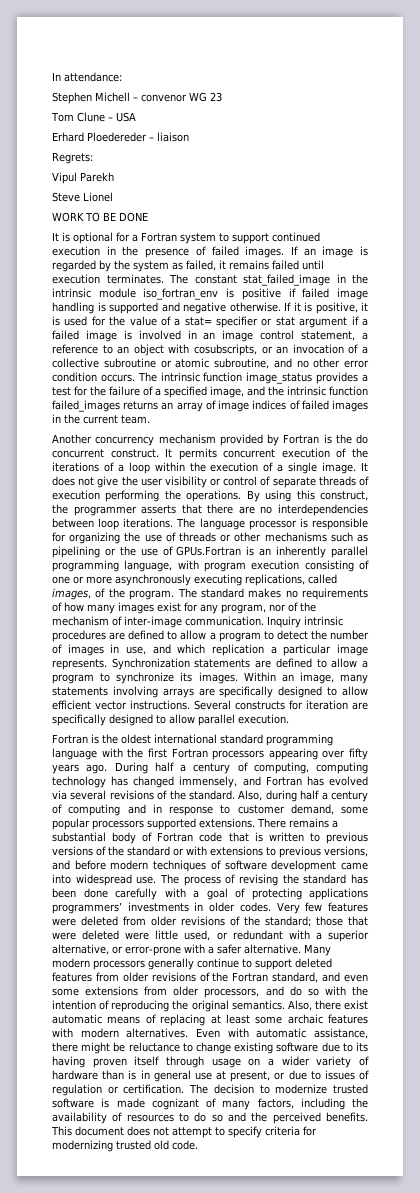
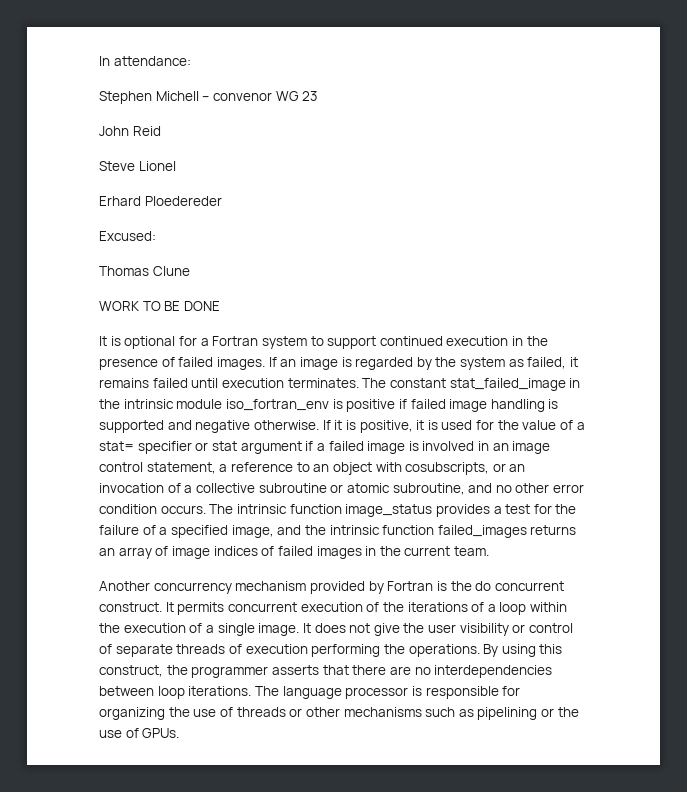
[51,112,136,122] [52,132,189,142] [52,152,93,164] [52,172,114,184] [52,192,113,202] Tom Clune – USA // Erhard Ploedereder – liaison // Regrets: // Vipul Parekh // Steve Lionel -> [99,126,161,136] [99,161,176,171] [99,196,222,206] [99,231,156,241] [99,266,190,276] John Reid // Steve Lionel // Erhard Ploedereder // Excused: // Thomas Clune
[176,546,368,558] [52,560,369,572] [52,574,337,586] [52,588,368,600] [52,602,316,614] [52,616,343,628] [52,630,369,642] [52,644,368,656] [52,658,369,670] [52,672,368,684] [52,686,368,698] [52,700,368,710] [52,714,289,726] [52,734,333,746] [52,748,368,760] [52,762,368,774] [52,776,368,788] [52,790,368,802] [52,804,368,816] [52,818,338,830] [52,832,368,844] [52,846,368,858] [52,860,369,872] [52,874,368,886] [52,888,368,900] [52,902,369,914] [52,916,368,927] [52,930,369,942] [52,944,331,956] [52,958,332,970] [52,972,368,983] [52,986,368,998] [52,1000,368,1012] [52,1014,368,1026] [52,1028,368,1039] [52,1042,368,1054] [52,1056,369,1068] [52,1070,369,1082] [52,1084,369,1096] [52,1098,368,1110] [52,1112,369,1124] [51,1126,317,1138] [52,1140,198,1152] GPUs.Fortran is an inherently parallel programming language, with program execution consisting of one or more asynchronously executing replications, called images, of the program. The standard makes no requirements of how many images exist for any program, nor of the mechanism of inter-image communication. Inquiry intrinsic procedures are defined to allow a program to detect the number of images in use, and which replication a particular image represents. Synchronization statements are defined to allow a program to synchronize its images. Within an image, many statements involving arrays are specifically designed to allow efficient vector instructions. Several constructs for iteration are specifically designed to allow parallel execution. // Fortran is the oldest international standard programming language with the first Fortran processors appearing over fifty years ago. During half a century of computing, computing technology has changed immensely, and Fortran has evolved via several revisions of the standard. Also, during half a century of computing and in response to customer demand, some popular processors supported extensions. There remains a substantial body of Fortran code that is written to previous versions of the standard or with extensions to previous versions, and before modern techniques of software development came into widespread use. The process of revising the standard has been done carefully with a goal of protecting applications programmers’ investments in older codes. Very few features were deleted from older revisions of the standard; those that were deleted were little used, or redundant with a superior alternative, or error-prone with a safer alternative. Many modern processors generally continue to support deleted features from older revisions of the Fortran standard, and even some extensions from older processors, and do so with the intention of reproducing the original semantics. Also, there exist automatic means of replacing at least some archaic features with modern alternatives. Even with automatic assistance, there might be reluctance to change existing software due to its having proven itself through usage on a wider variety of hardware than is in general use at present, or due to issues of regulation or certification. The decision to modernize trusted software is made cognizant of many factors, including the availability of resources to do so and the perceived benefits. This document does not attempt to specify criteria for modernizing trusted old code. -> [142,728,180,738] GPUs.

